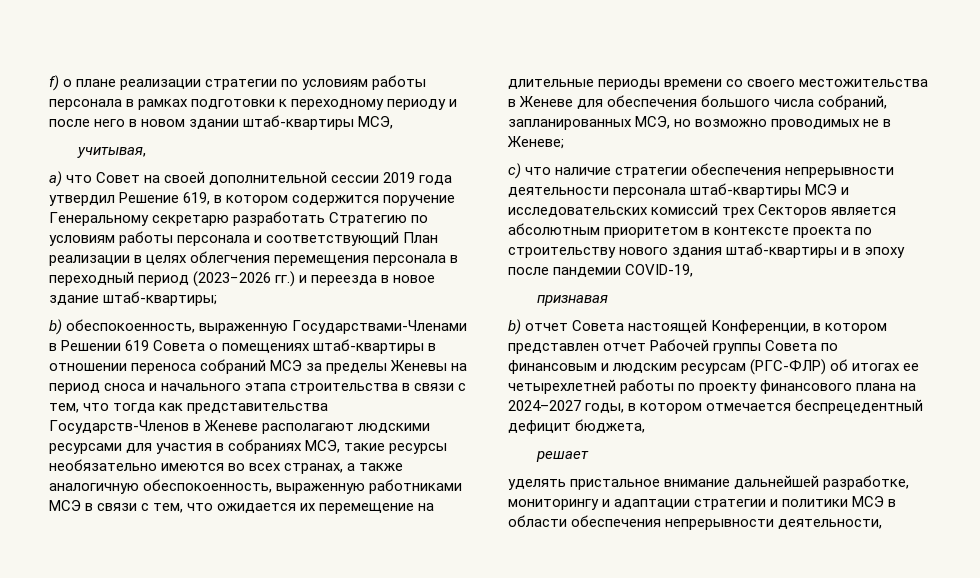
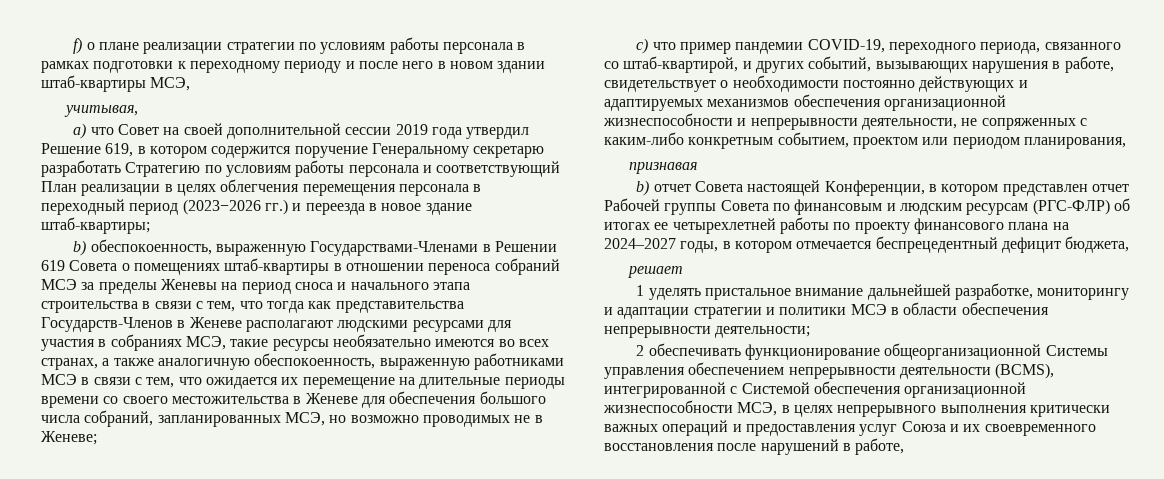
[555,163,895,178] [508,183,850,198] [508,203,897,218] [508,223,873,238] [508,243,906,258] [508,264,694,277] наличие стратегии обеспечения непрерывности деятельности персонала штаб-квартиры МСЭ и исследовательских комиссий трех Секторов является абсолютным приоритетом в контексте проекта по строительству нового здания штаб-квартиры и в эпоху после пандемии COVID-19, -> [679,39,1121,54] [604,56,1114,73] [604,75,1028,92] [604,94,1006,111] [603,113,1087,130] [604,132,1126,149] пример пандемии COVID-19, переходного периода, связанного со штаб-квартирой, и других событий, вызывающих нарушения в работе, свидетельствует о необходимости постоянно действующих и адаптируемых механизмов обеспечения организационной жизнеспособности и непрерывности деятельности, не сопряженных с каким-либо конкретным событием, проектом или периодом планирования,
(590, 456) none -> [636,285,645,296] 1
[778,519,883,529] деятельности, -> [715,326,811,338] [636,343,1108,360] [604,362,1055,379] [604,381,1027,398] [603,400,1110,417] [604,420,1096,436] [604,438,905,455] деятельности; // 2 обеспечивать функционирование общеорганизационной Системы управления обеспечением непрерывности деятельности (BCMS), интегрированной с Системой обеспечения организационной жизнеспособности МСЭ, в целях непрерывного выполнения критически важных операций и предоставления услуг Союза и их своевременного восстановления после нарушений в работе,

